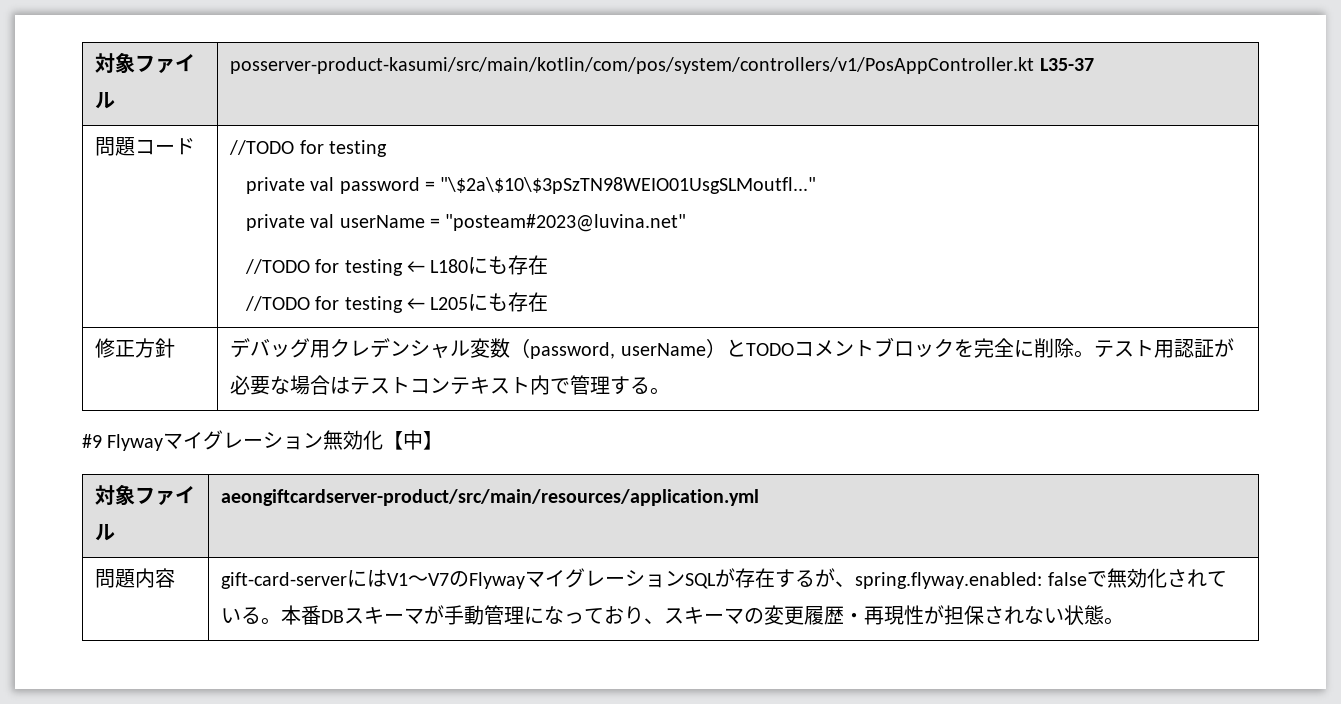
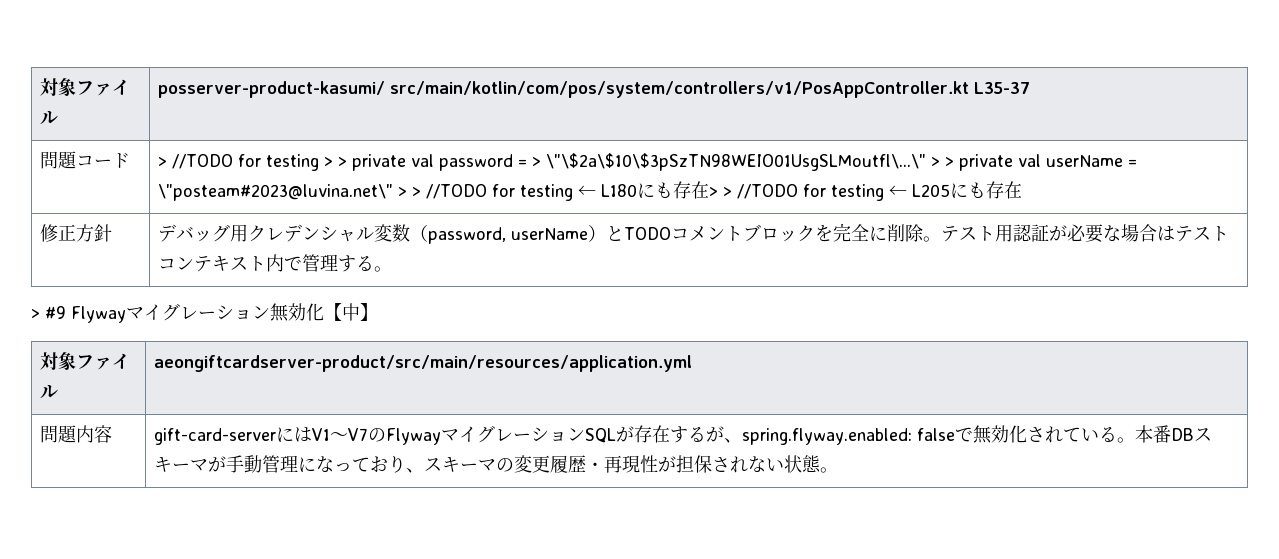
[95,52,196,74] [95,92,116,109] [230,57,1035,74] 対象ファイル | posserver-product-kasumi/src/main/kotlin/com/pos/system/controllers/v1/PosAppController.kt -> [40,78,131,96] [40,111,59,125] [158,81,970,98] 対象ファイル | posserver-product-kasumi/ src/main/kotlin/com/pos/system/controllers/v1/PosAppController.kt
[229,140,387,157] //TODO for testing // -> [158,154,348,171] > //TODO for testing > >
[440,177,817,194] "\$2a\$10\$3pSzTN98WEIO01UsgSLMoutfl..." // -> [532,153,955,171] > \"\$2a\$10\$3pSzTN98WEIO01UsgSLMoutfl\...\" > >
[445,214,687,232] "posteam#2023@luvina.net" // -> [158,184,422,201] \"posteam#2023@luvina.net\" > >
(549, 265) // -> [709,187,733,197] > >
(671, 391) none -> [31,309,40,319] >

